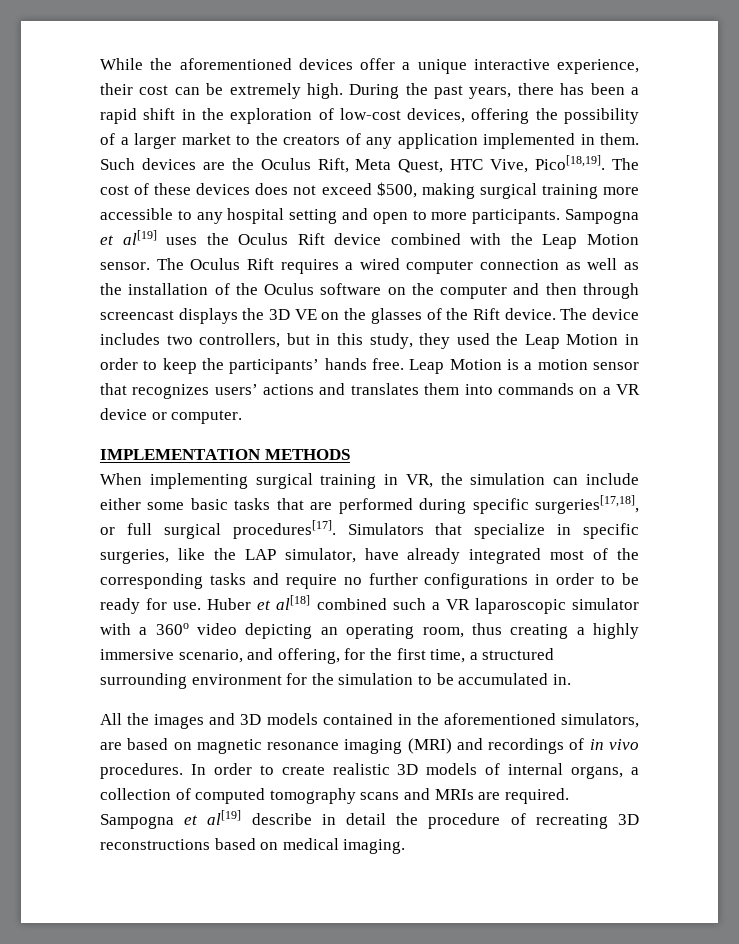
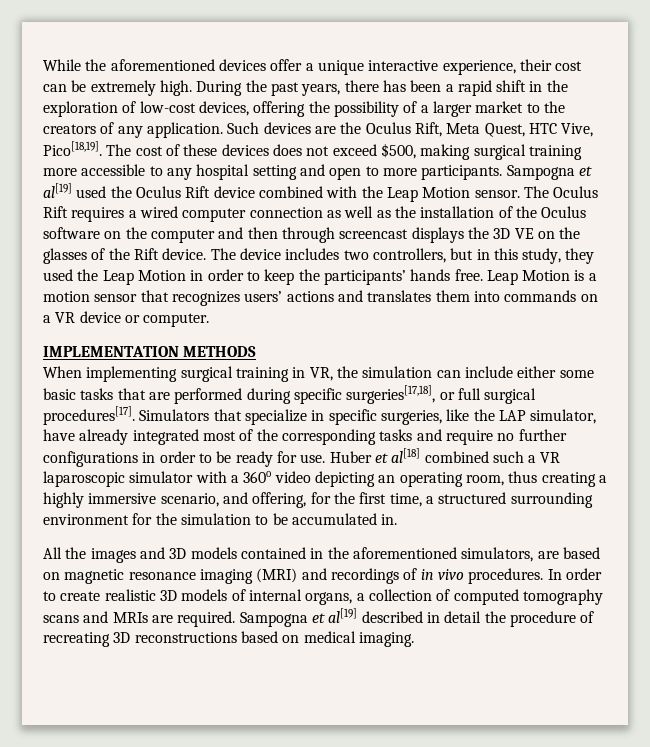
[397,133,639,149] application implemented in them. -> [146,122,223,138] application.
[166,237,198,245] uses -> [76,186,107,198] used
[251,813,312,825] describe -> [361,611,423,623] described

